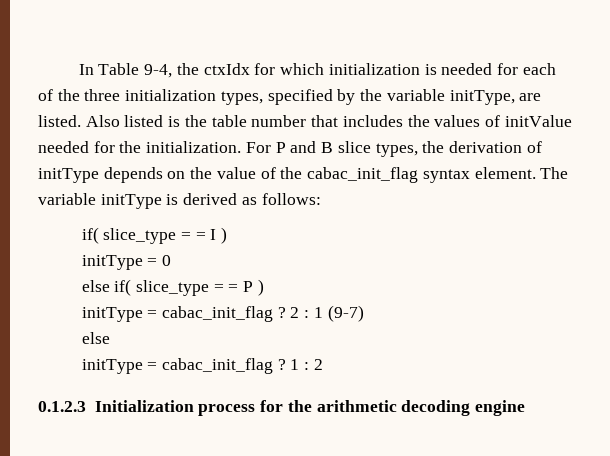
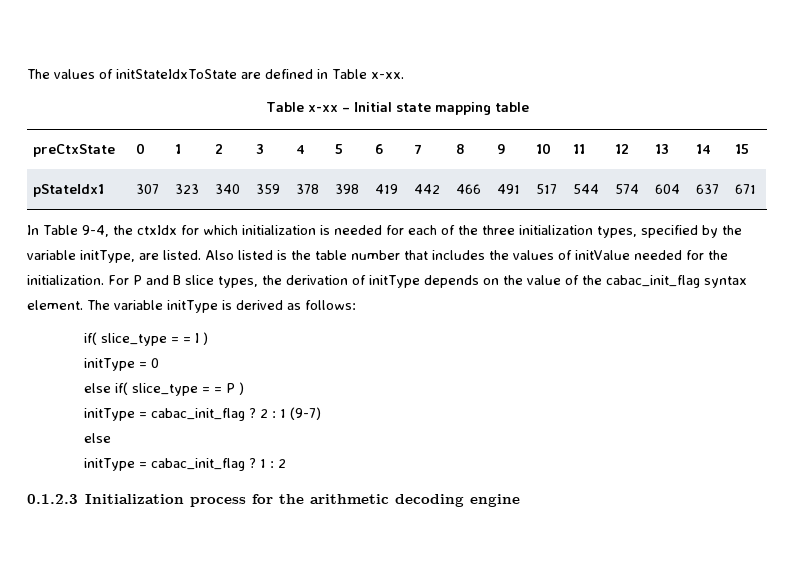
(78, 69) none -> [27,69,404,79] [265,102,529,115] [32,144,115,157] [135,143,145,154] [174,144,181,154] [214,144,223,154] [255,144,264,154] [295,145,305,154] [334,144,343,154] [374,144,383,154] [413,144,422,154] [455,144,465,154] [496,144,506,154] [535,143,551,154] [572,144,585,154] [614,144,629,154] [654,144,669,154] [695,144,711,154] [734,144,749,154] [32,184,104,197] [135,184,159,194] [174,184,199,194] [214,184,240,194] [255,184,280,194] [295,184,319,194] [334,184,359,194] [374,184,398,194] [413,184,440,194] [455,184,481,194] [496,184,520,194] [535,184,557,194] [572,184,599,194] [614,184,639,194] [654,184,680,194] [695,184,719,194] [734,184,756,194] The values of initStateIdxToState are defined in Table x-xx. // Table x-xx – Initial state mapping table // preCtxState | 0 | 1 | 2 | 3 | 4 | 5 | 6 | 7 | 8 | 9 | 10 | 11 | 12 | 13 | 14 | 15 // pStateIdx1 | 307 | 323 | 340 | 359 | 378 | 398 | 419 | 442 | 466 | 491 | 517 | 544 | 574 | 604 | 637 | 671 //

